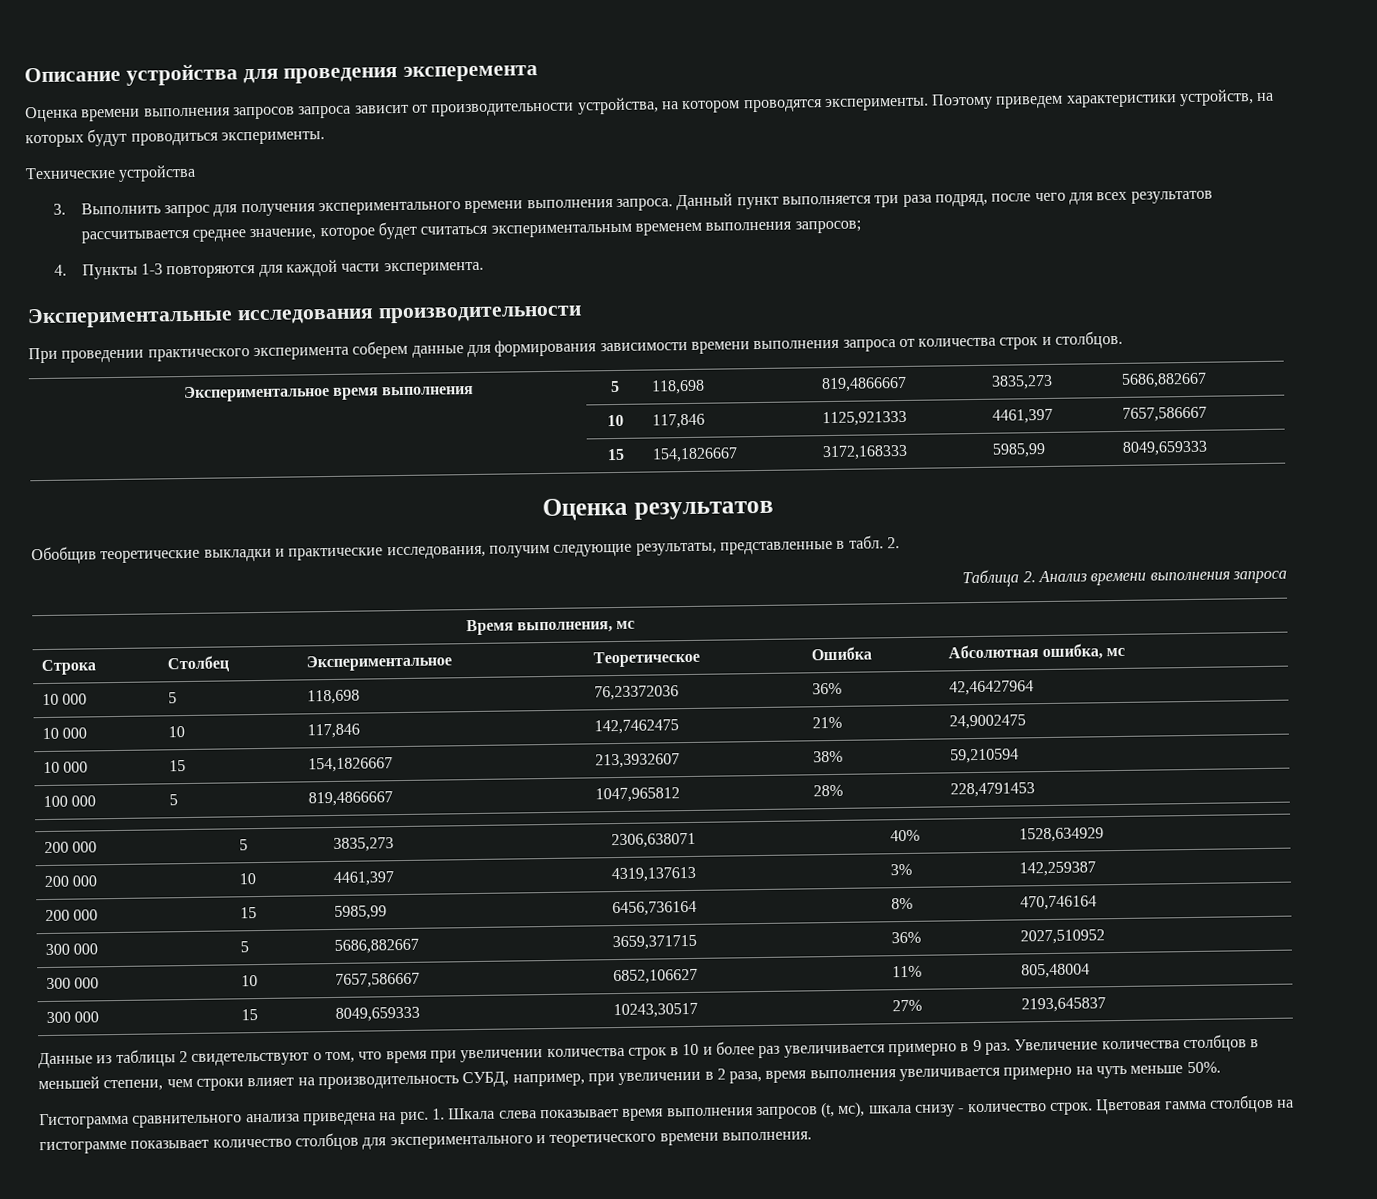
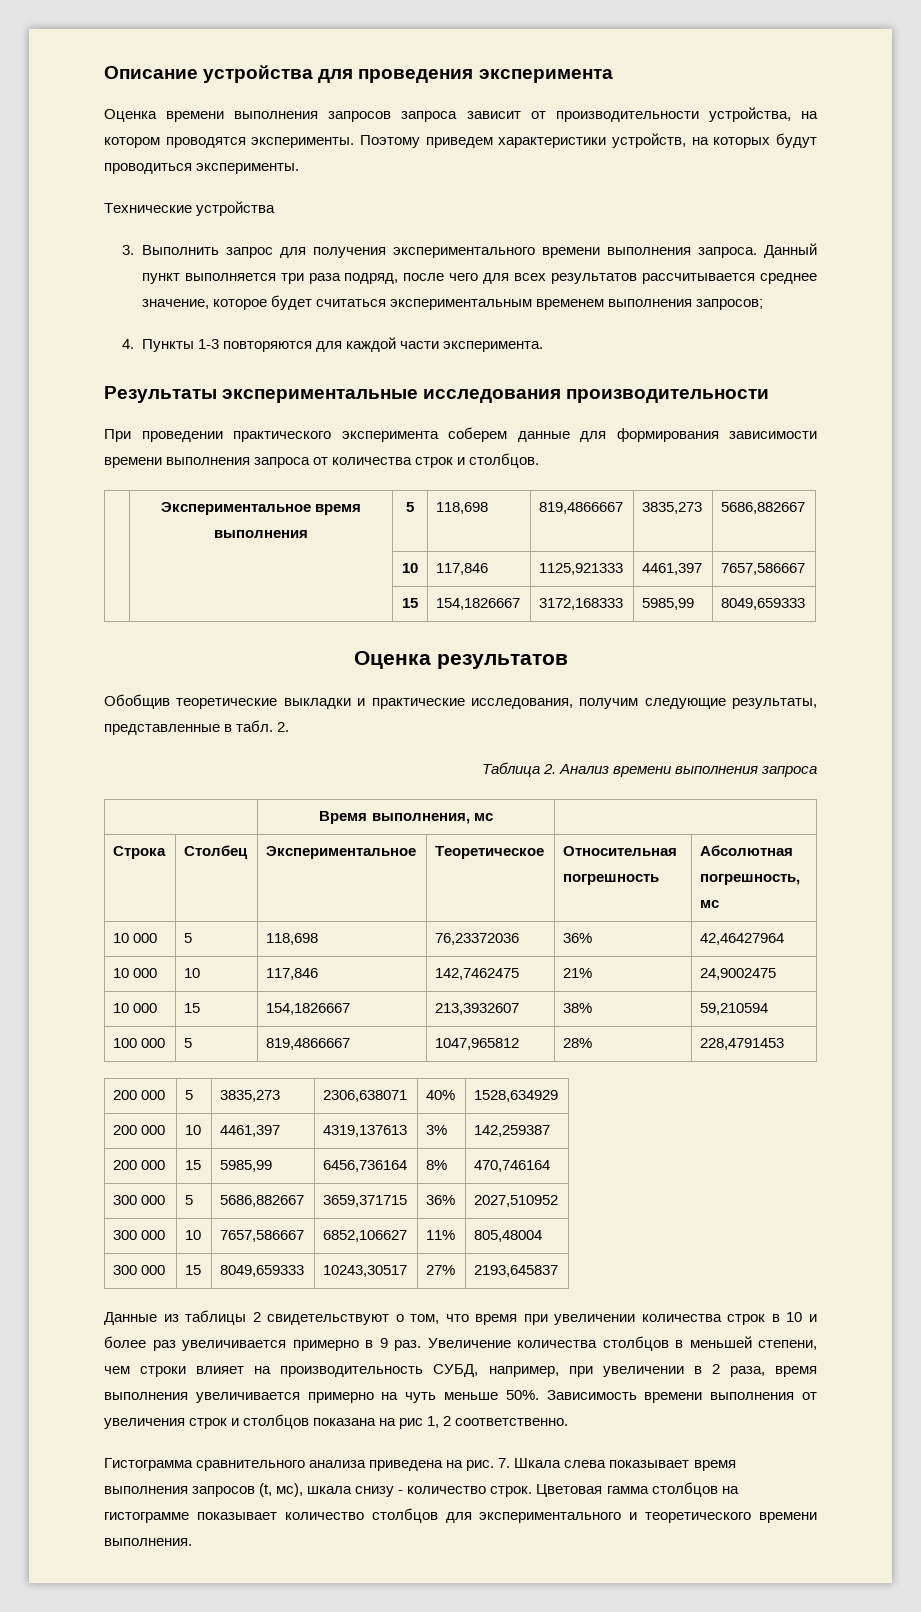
[403,65,539,82] эксперемента -> [478,69,613,83] эксперимента
[27,306,233,329] Экспериментальные -> [104,386,419,403] Результаты экспериментальные
[810,646,872,661] Ошибка -> [563,846,678,856] [563,874,660,885] Относительная погрешность
[1041,643,1103,661] ошибка, -> [700,874,801,885] погрешность,
(1221, 1067) none -> [546,1390,817,1403] [104,1414,569,1429] Зависимость времени выполнения от увеличения строк и столбцов показана на рис 1, 2 соответственно.
[431,1108,445,1120] 1. -> [498,1458,511,1468] 7.

